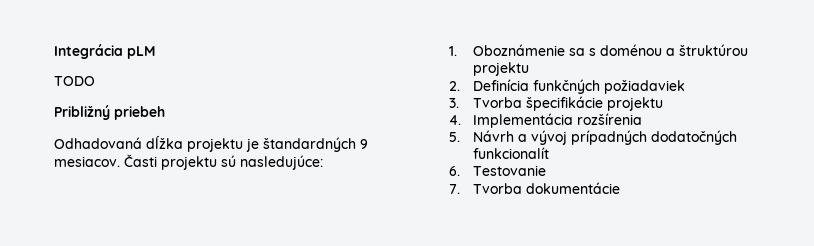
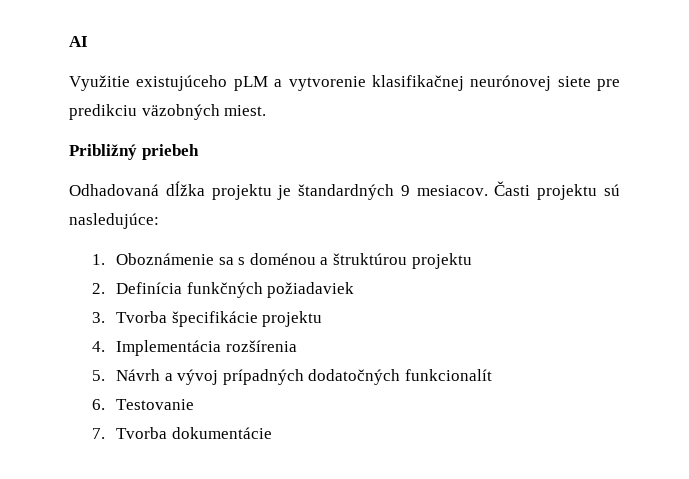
[54,44,155,59] [54,76,95,86] Integrácia pLM // TODO -> [69,36,88,47] [69,75,620,91] [69,104,267,120] AI // Využitie existujúceho pLM a vytvorenie klasifikačnej neurónovej siete pre predikciu väzobných miest.

